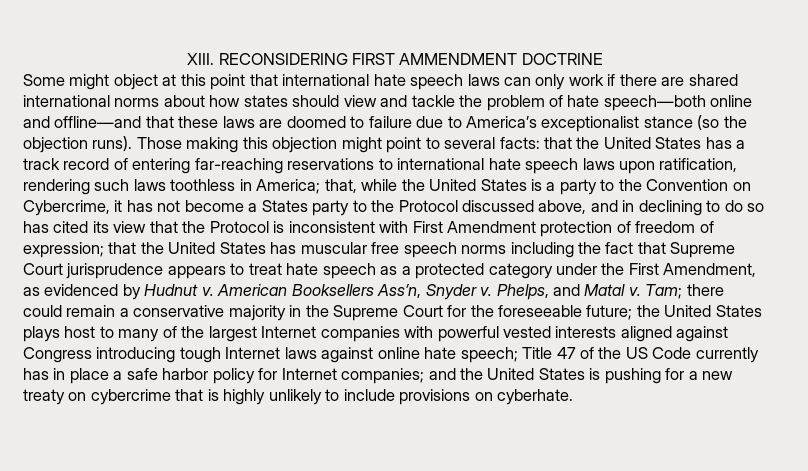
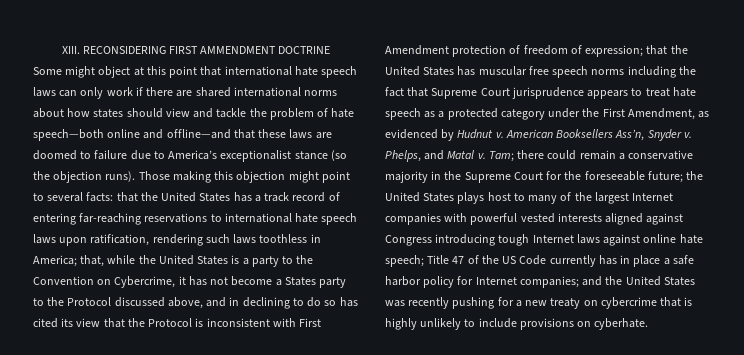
[589,368,601,380] is -> [385,297,450,309] was recently

